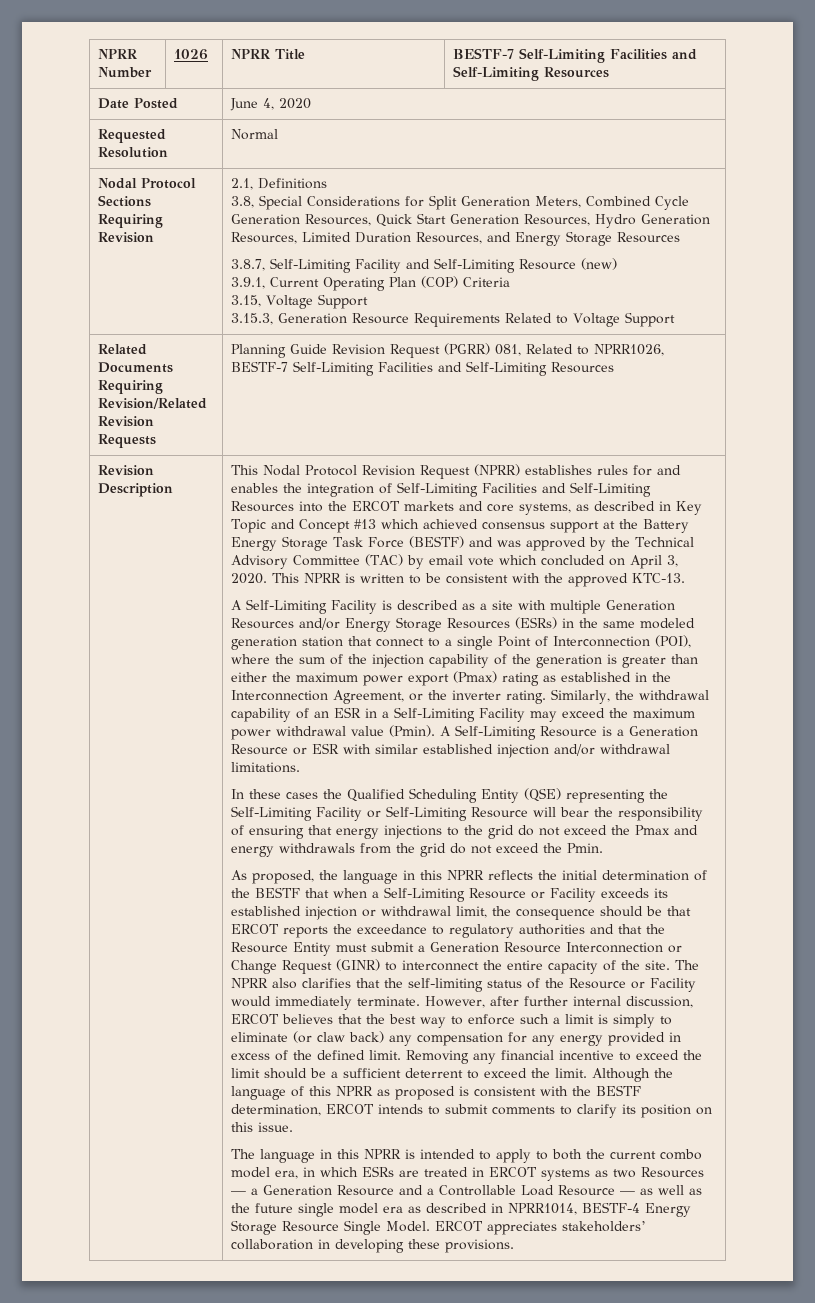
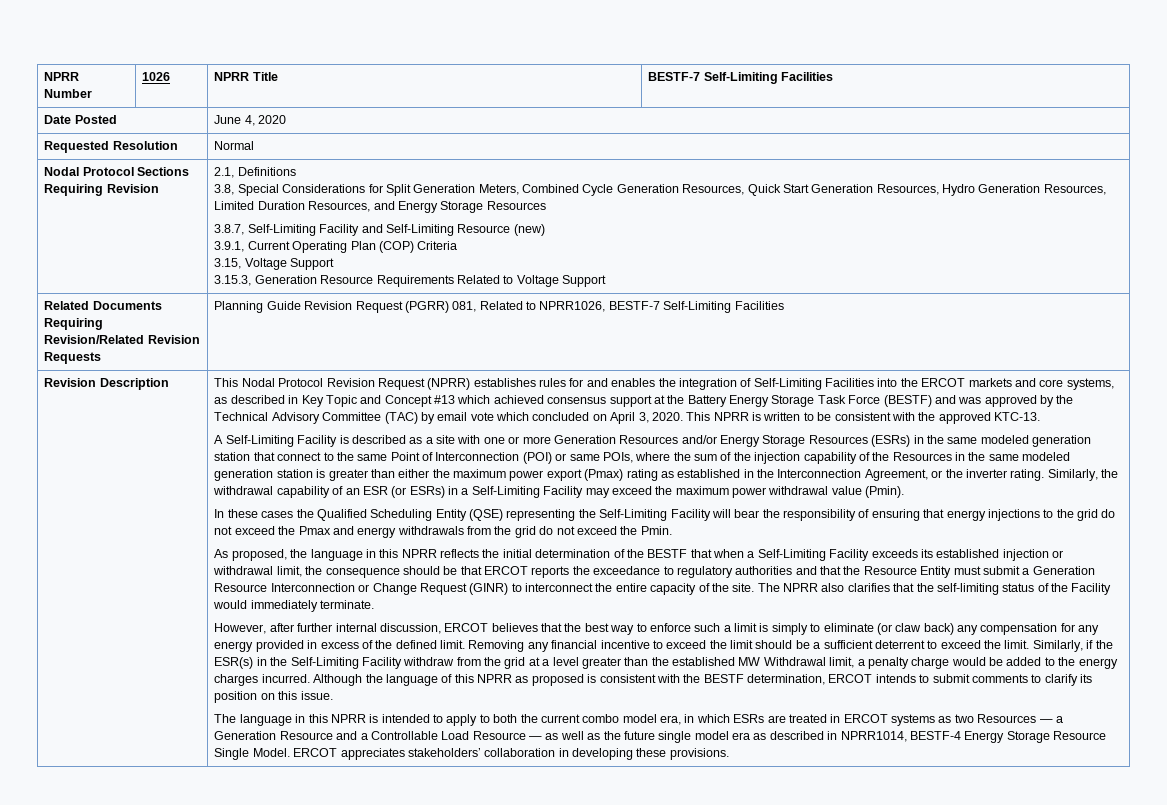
[671,49,697,60] [452,66,609,81] and Self-Limiting Resources -> (834, 76) none
[437,361,614,376] and Self-Limiting Resources -> (784, 305) none
[541,482,651,497] [230,501,294,512] and Self-Limiting Resources -> (875, 382) none
[549,600,601,614] multiple -> [483,436,551,444] one or more
[444,636,493,650] a single -> [336,452,388,461] the same
[654,635,691,648] (POI), -> [522,452,633,464] (POI) or same POIs,
[535,654,602,668] generation -> [892,452,1071,461] [214,469,313,481] Resources in the same modeled generation station
(361, 712) none -> [391,486,445,498] (or ESRs)
[439,725,698,740] [230,743,670,758] [230,762,300,773] A Self-Limiting Resource is a Generation Resource or ESR with similar established injection and/or withdrawal limitations. -> (905, 492) none
[366,806,528,821] or Self-Limiting Resource -> (711, 515) none
[468,888,545,899] Resource or -> (826, 555) none
[568,978,645,989] Resource or -> (1069, 587) none
(420, 1001) none -> (375, 604) //
(587, 1073) none -> [1032,640,1113,652] [214,657,1118,669] [214,674,310,686] Similarly, if the ESR(s) in the Self-Limiting Facility withdraw from the grid at a level greater than the established MW Withdrawal limit, a penalty charge would be added to the energy charges incurred.

